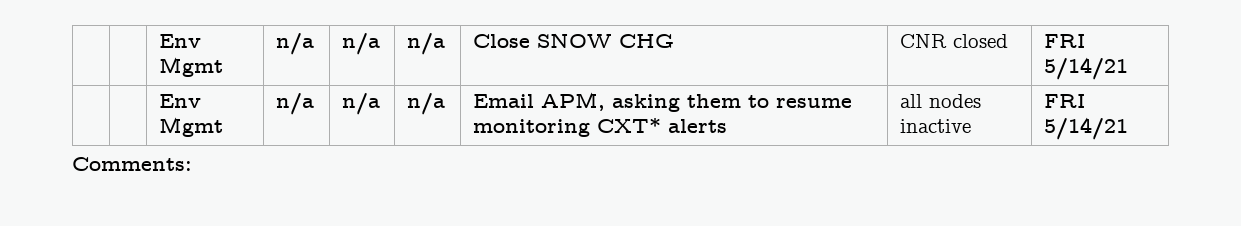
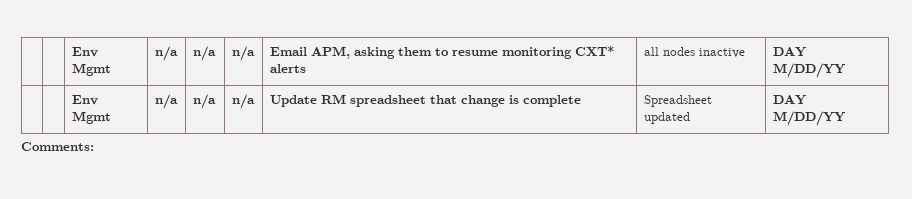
[159,34,202,48] [159,57,224,77] [276,33,315,55] [342,33,381,55] [407,33,446,55] [473,33,675,48] [900,34,1009,48] [1044,34,1086,48] [1044,57,1129,80] [159,94,202,108] [159,117,224,137] [276,93,315,115] [342,93,381,115] [407,93,446,115] | | Env Mgmt | n/a | n/a | n/a | Close SNOW CHG | CNR closed | FRI 5/14/21 // | | Env Mgmt | n/a | n/a | n/a -> [71,47,98,57] [71,63,111,76] [154,46,178,61] [192,46,216,61] [231,46,255,61] | | Env Mgmt | n/a | n/a | n/a
[1044,94,1086,108] [1044,117,1129,140] FRI 5/14/21 -> [772,47,807,57] [772,63,846,78] [71,95,98,105] [71,111,111,124] [154,94,178,109] [192,94,216,109] [231,94,255,109] [269,94,581,107] [643,95,712,107] [643,112,690,124] [772,95,807,105] [772,111,846,126] DAY M/DD/YY // | | Env Mgmt | n/a | n/a | n/a | Update RM spreadsheet that change is complete | Spreadsheet updated | DAY M/DD/YY

